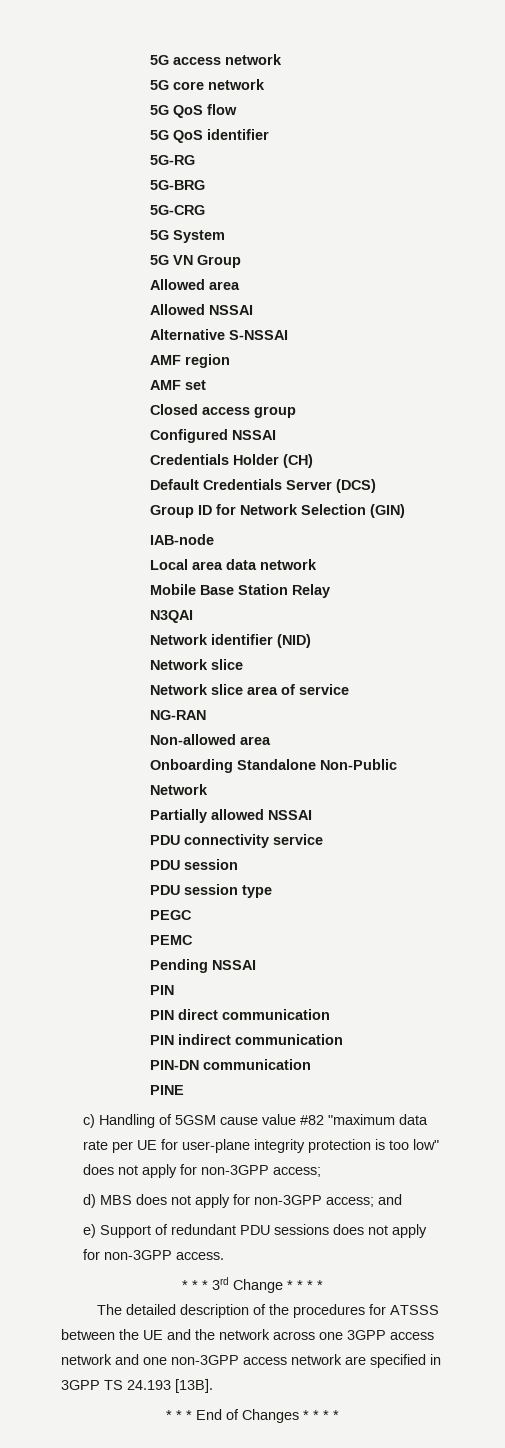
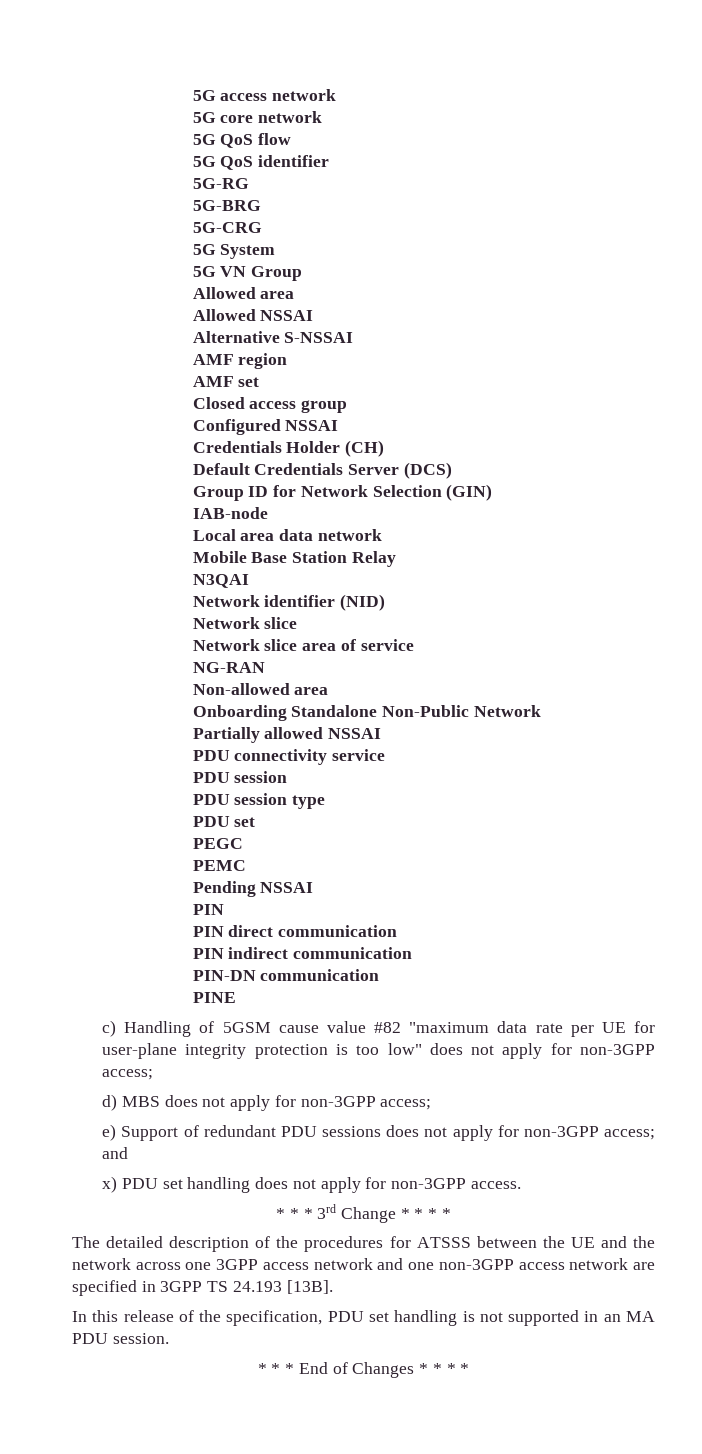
(272, 891) none -> [192,816,256,827] // PDU set
[378,1194,403,1205] and -> (432, 1104) none
(173, 1255) none -> [604,1129,656,1140] [102,1147,129,1159] [102,1176,466,1193] access; and // x) PDU set handling does not apply for non-3GPP
(213, 1386) none -> [72,1310,656,1326] [72,1333,169,1344] // In this release of the specification, PDU set handling is not supported in an MA PDU session.

